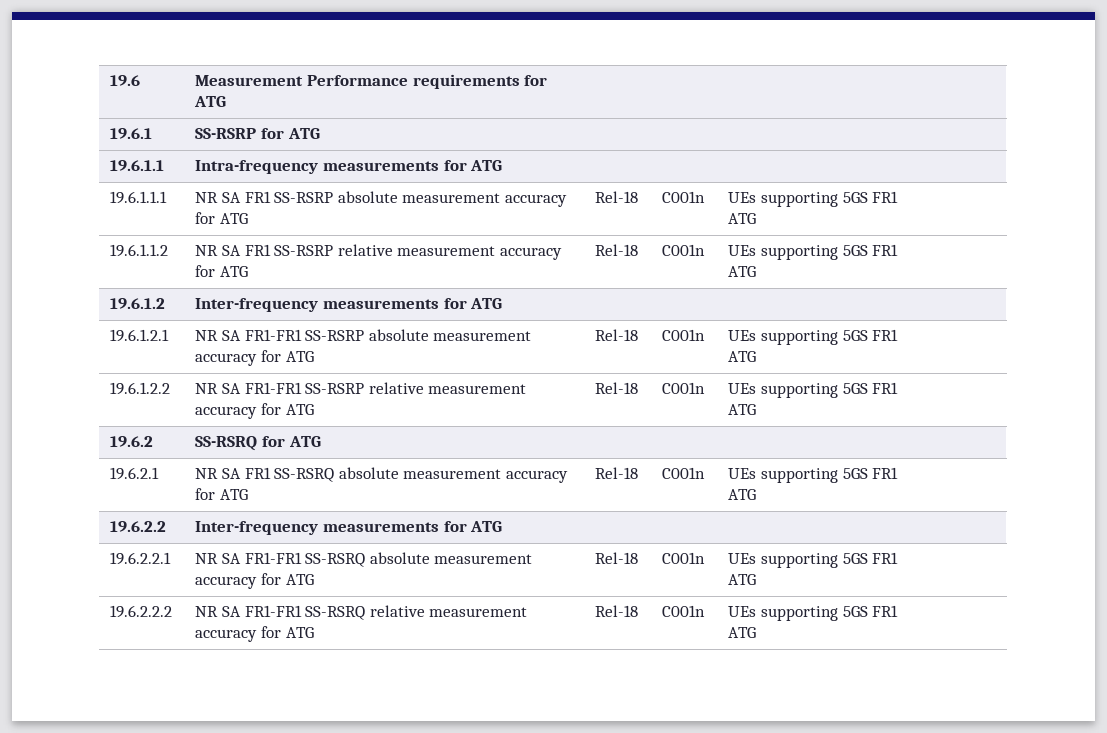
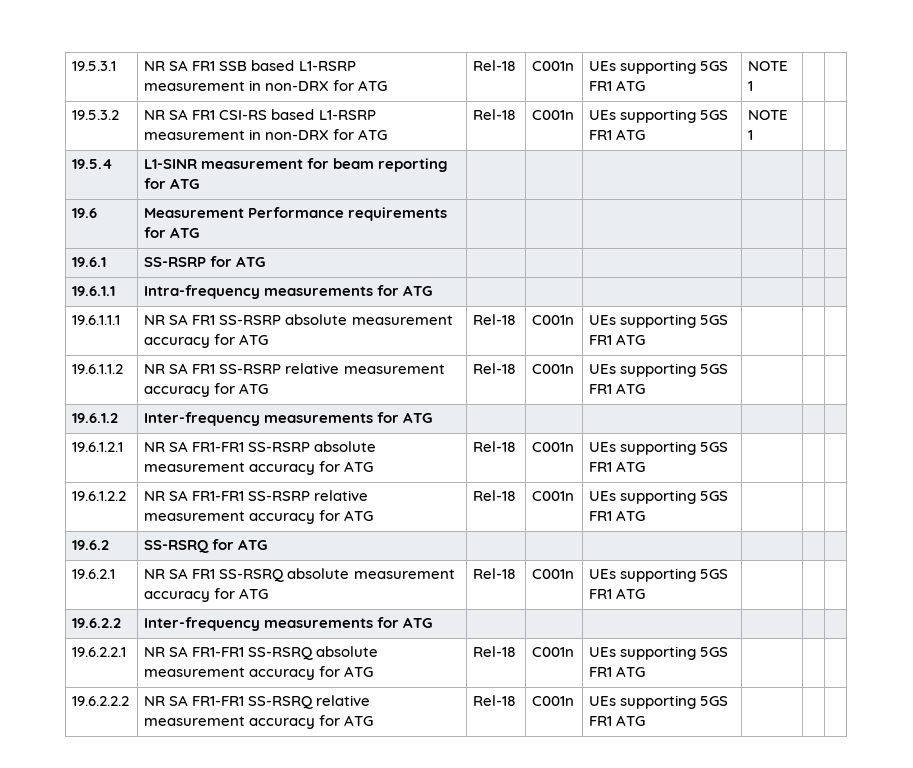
(110, 80) none -> [72,61,117,71] [144,60,356,71] [144,80,388,91] [473,60,517,71] [532,61,575,71] [589,60,729,74] [589,80,646,91] [748,61,789,71] [748,81,754,91] [72,110,120,120] [144,109,376,120] [144,129,388,140] [473,109,517,120] [532,110,575,120] [589,109,729,123] [589,129,646,140] [748,110,789,120] [748,130,754,140] [72,159,114,169] [144,158,449,172] [144,178,200,189] 19.5.3.1 | NR SA FR1 SSB based L1-RSRP measurement in non-DRX for ATG | Rel-18 | C001n | UEs supporting 5GS FR1 ATG | NOTE 1 | | // 19.5.3.2 | NR SA FR1 CSI-RS based L1-RSRP measurement in non-DRX for ATG | Rel-18 | C001n | UEs supporting 5GS FR1 ATG | NOTE 1 | | // 19.5.4 | L1-SINR measurement for beam reporting for ATG | | | | | | //

